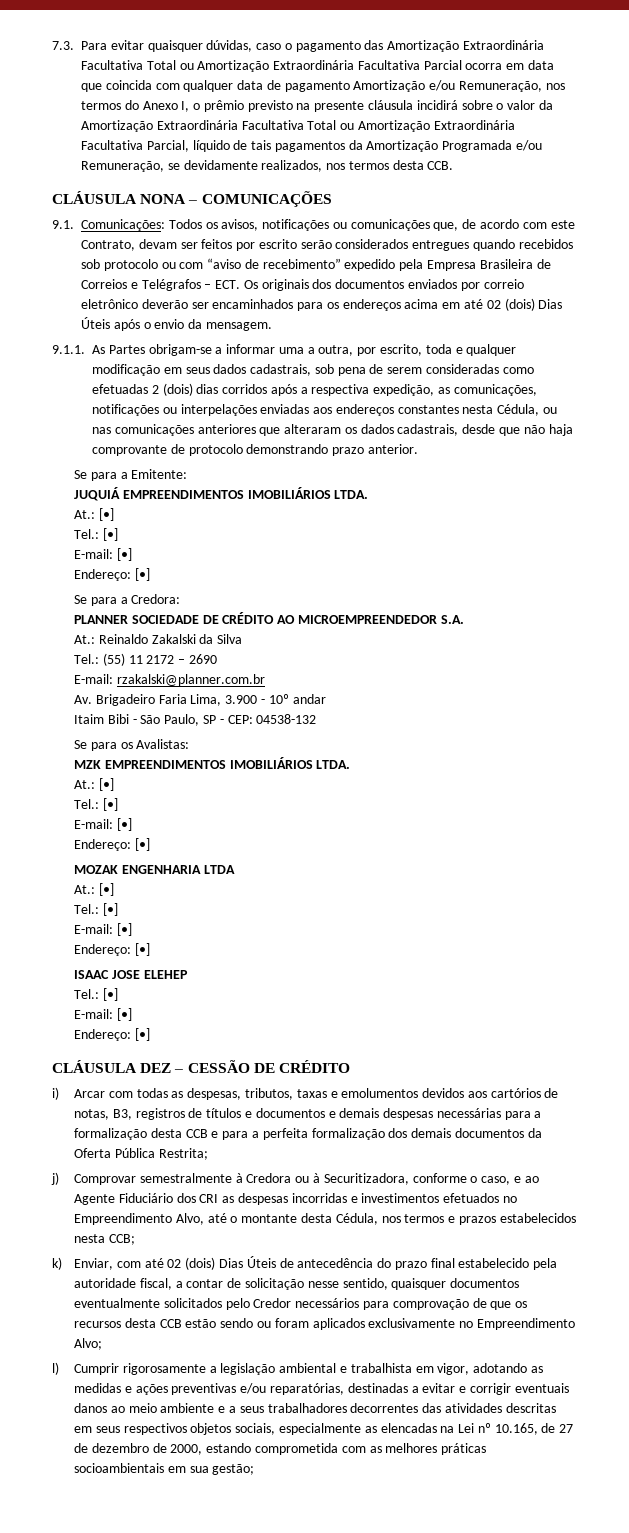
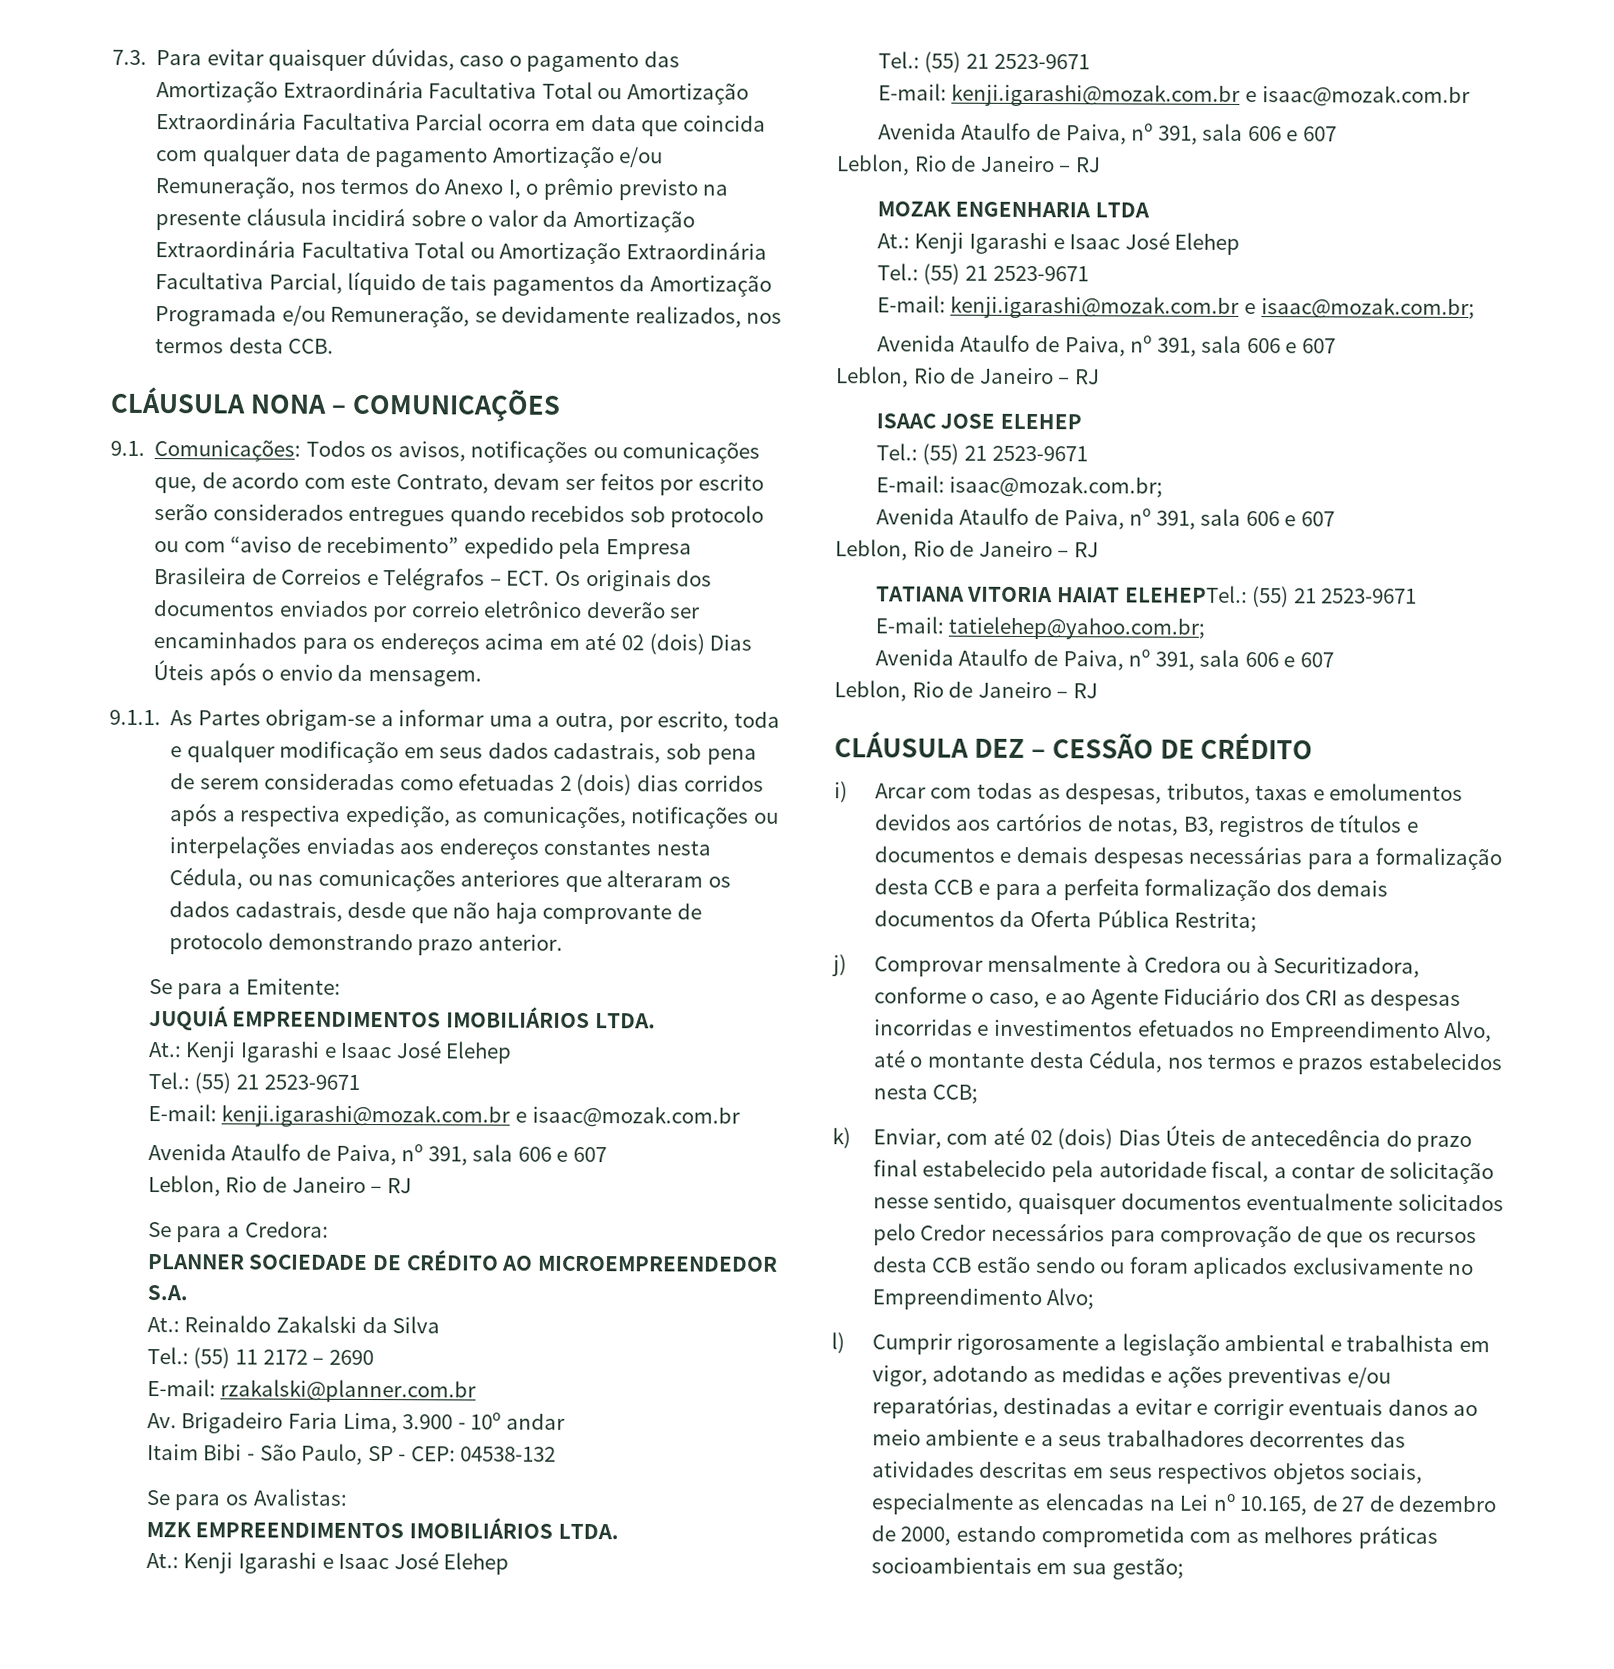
[98,508,114,521] [74,528,118,541] [74,548,132,561] [74,568,150,581] [•] // Tel.: [•] // E-mail: [•] // Endereço: [•] -> [185,1040,513,1064] [147,1072,360,1094] [147,1104,740,1128] [147,1143,607,1166] [147,1175,412,1197] Kenji Igarashi e Isaac José Elehep // Tel.: (55) 21 2523-9671 // E-mail: kenji.igarashi@mozak.com.br e isaac@mozak.com.br // Avenida Ataulfo de Paiva, nº 391, sala 606 e 607 // Leblon, Rio de Janeiro – RJ
[98,778,114,791] [74,798,118,811] [74,818,132,831] [74,838,150,851] [74,865,235,874] [74,883,114,896] [74,903,118,916] [74,923,132,936] [74,943,150,956] [74,970,188,979] [74,988,118,1001] [74,1008,132,1021] [74,1028,150,1041] [•] // Tel.: [•] // E-mail: [•] // Endereço: [•] // MOZAK ENGENHARIA LTDA // At.: [•] // Tel.: [•] // E-mail: [•] // Endereço: [•] // ISAAC JOSE ELEHEP // Tel.: [•] // E-mail: [•] // Endereço: [•] -> [183,1551,510,1575] [877,51,1090,73] [877,83,1470,107] [877,122,1337,145] [836,154,1101,176] [876,201,1151,218] [876,231,1241,255] [876,263,1089,285] [876,295,1475,320] [876,334,1336,357] [836,366,1100,388] [875,413,1083,430] [875,443,1088,465] [875,475,1164,498] [875,507,1335,530] [835,539,1099,561] [875,585,1418,608] [874,616,1206,640] [874,648,1334,671] [834,680,1098,702] Kenji Igarashi e Isaac José Elehep // Tel.: (55) 21 2523-9671 // E-mail: kenji.igarashi@mozak.com.br e isaac@mozak.com.br // Avenida Ataulfo de Paiva, nº 391, sala 606 e 607 // Leblon, Rio de Janeiro – RJ // MOZAK ENGENHARIA LTDA // At.: Kenji Igarashi e Isaac José Elehep // Tel.: (55) 21 2523-9671 // E-mail: kenji.igarashi@mozak.com.br e isaac@mozak.com.br; // Avenida Ataulfo de Paiva, nº 391, sala 606 e 607 // Leblon, Rio de Janeiro – RJ // ISAAC JOSE ELEHEP // Tel.: (55) 21 2523-9671 // E-mail: isaac@mozak.com.br; // Avenida Ataulfo de Paiva, nº 391, sala 606 e 607 // Leblon, Rio de Janeiro – RJ // TATIANA VITORIA HAIAT ELEHEPTel.: (55) 21 2523-9671 // E-mail: tatielehep@yahoo.com.br; // Avenida Ataulfo de Paiva, nº 391, sala 606 e 607 // Leblon, Rio de Janeiro – RJ
[139,1173,232,1183] semestralmente -> [987,954,1122,973] mensalmente

